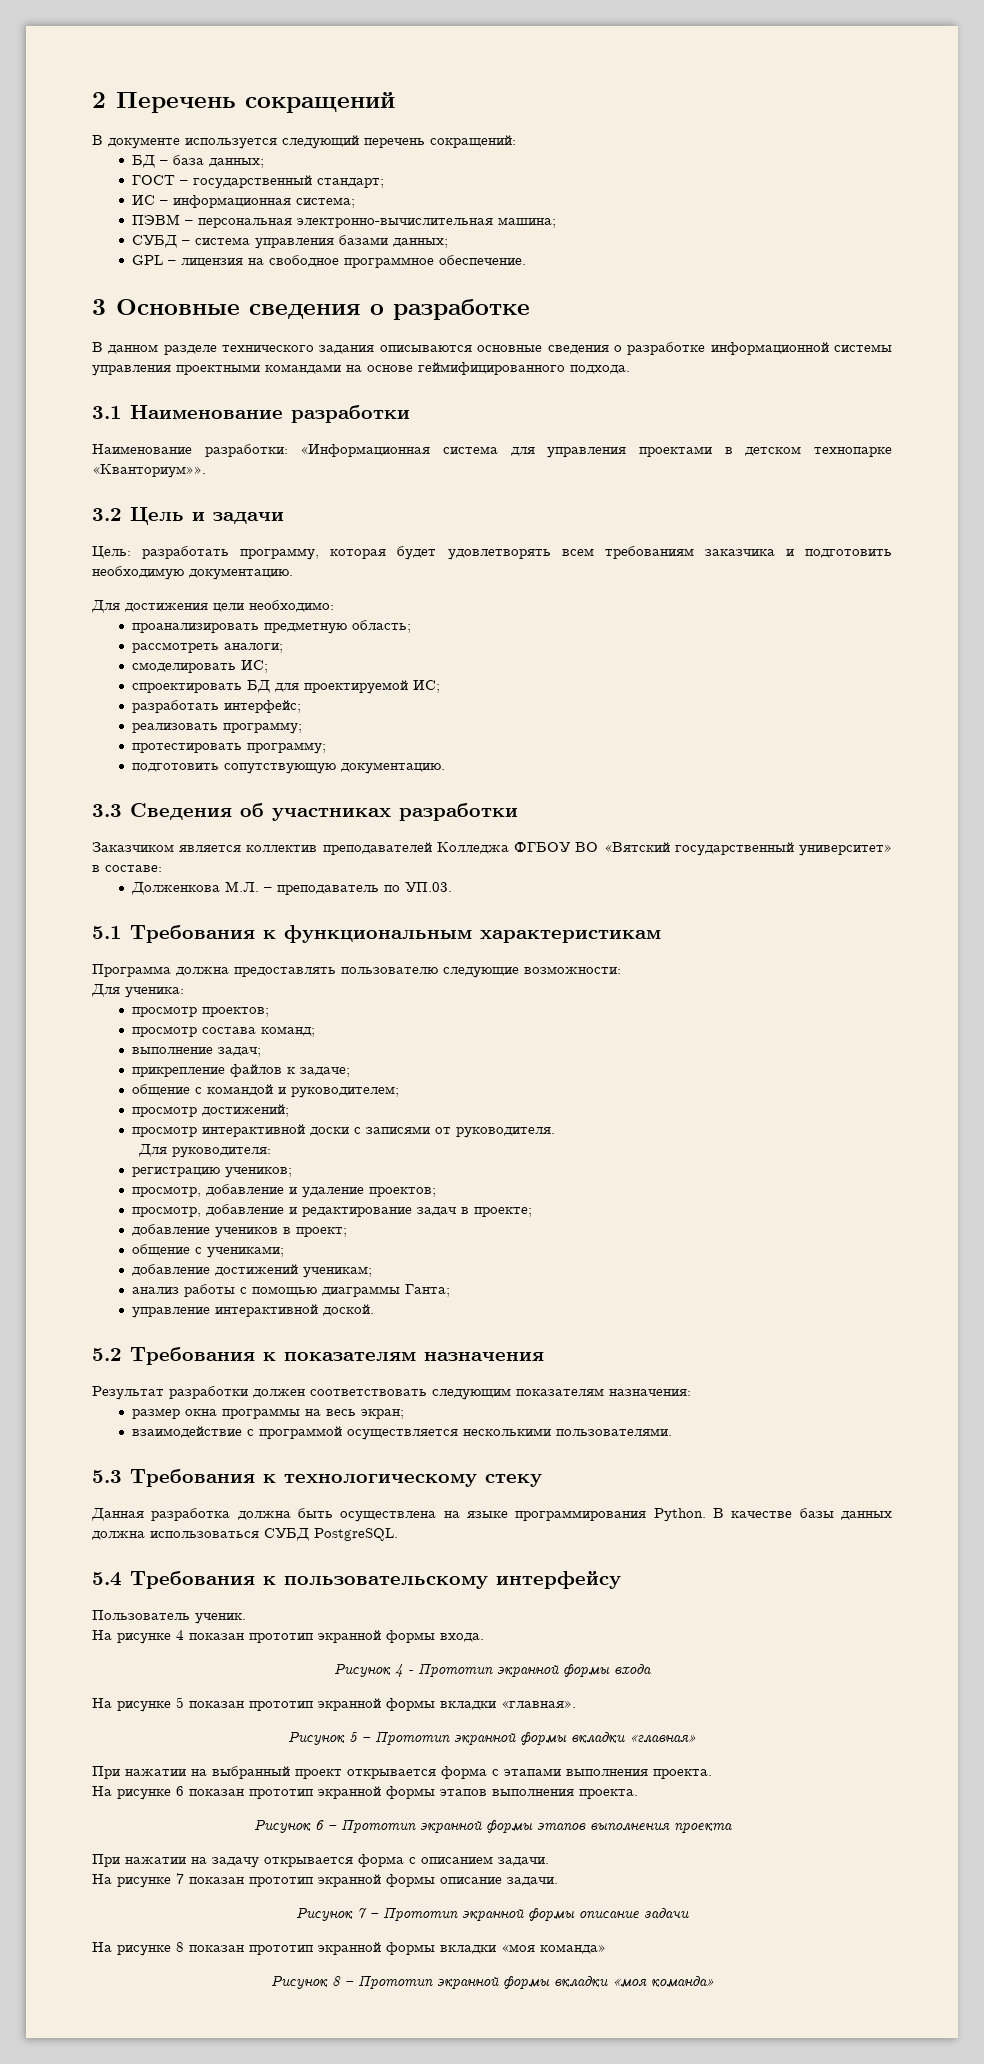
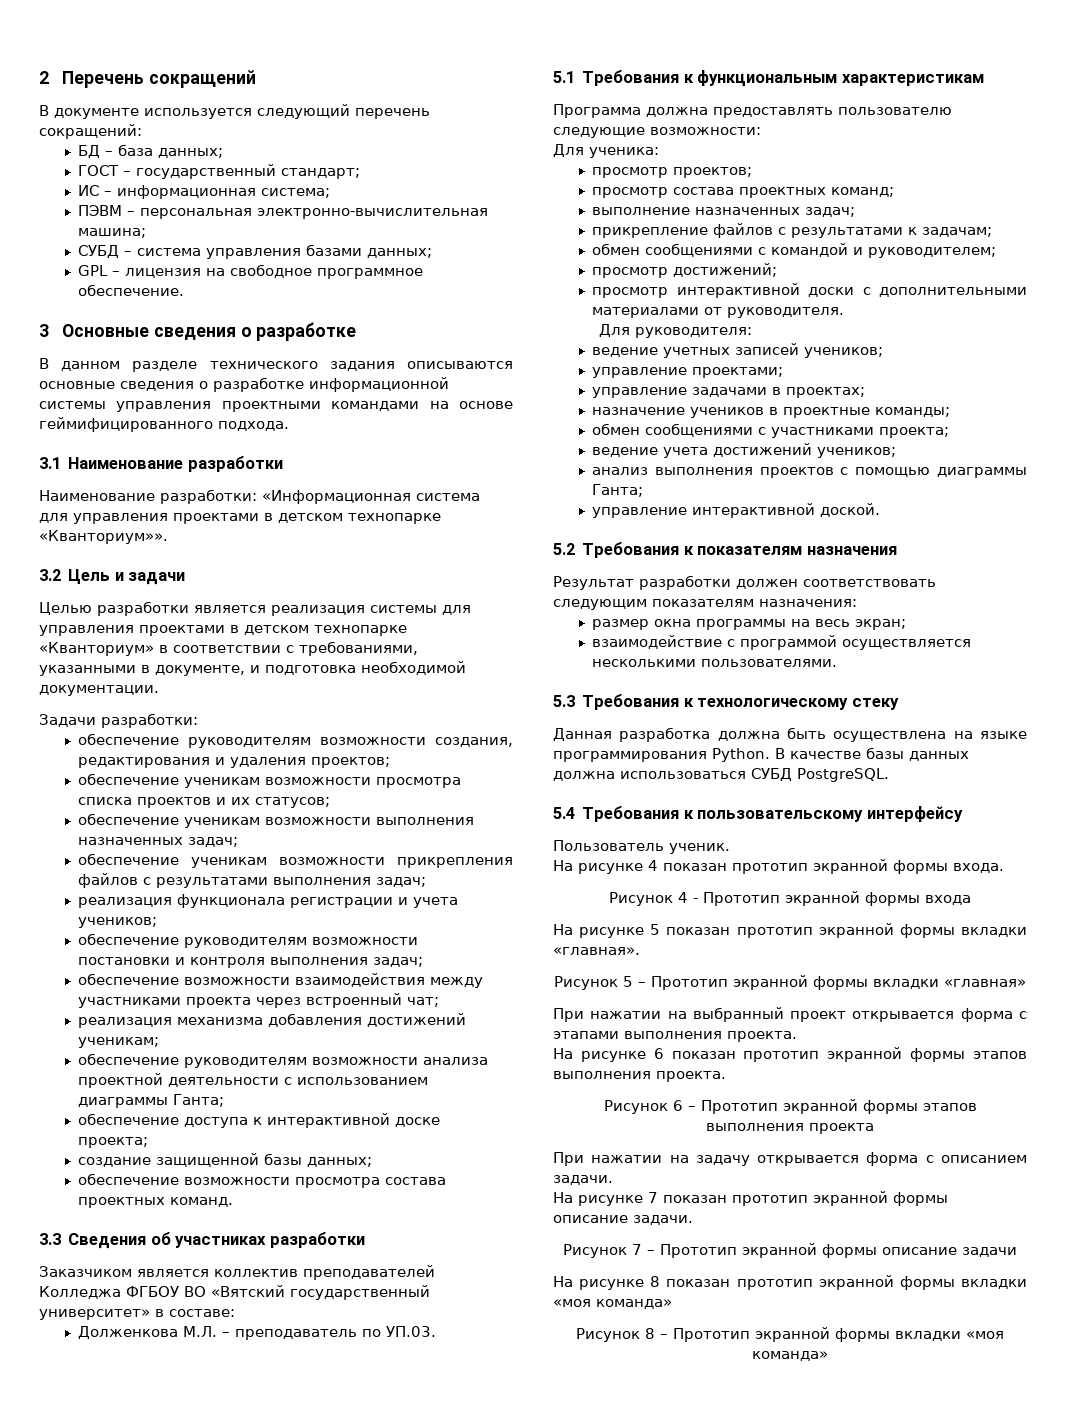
[92,546,893,560] [92,566,293,580] [91,600,334,613] [132,620,412,634] [132,642,284,653] [132,660,269,673] [132,680,441,694] [132,700,302,713] [132,722,303,734] [132,742,327,754] [132,762,446,774] Цель: разработать программу, которая будет удовлетворять всем требованиям заказчика и подготовить необходимую документацию. // Для достижения цели необходимо: // проанализировать предметную область; // рассмотреть аналоги; // смоделировать ИС; // спроектировать БД для проектируемой ИС; // разработать интерфейс; // реализовать программу; // протестировать программу; // подготовить сопутствующую документацию. -> [39,601,471,616] [39,625,407,636] [39,641,418,656] [39,661,466,676] [39,685,159,696] [39,713,198,728] [78,733,513,748] [78,757,391,768] [78,773,462,788] [78,797,331,808] [78,813,475,828] [78,837,239,847] [78,853,513,868] [78,873,427,888] [78,894,459,908] [78,917,158,928] [78,933,419,948] [78,957,424,968] [78,973,484,988] [78,993,440,1008] [78,1013,467,1028] [78,1037,160,1048] [78,1053,489,1068] [78,1073,429,1088] [78,1094,225,1108] [78,1113,441,1128] [78,1137,149,1148] [78,1153,373,1167] [78,1173,447,1188] [78,1197,234,1208] Целью разработки является реализация системы для управления проектами в детском технопарке «Кванториум» в соответствии с требованиями, указанными в документе, и подготовка необходимой документации. // Задачи разработки: // обеспечение руководителям возможности создания, редактирования и удаления проектов; // обеспечение ученикам возможности просмотра списка проектов и их статусов; // обеспечение ученикам возможности выполнения назначенных задач; // обеспечение ученикам возможности прикрепления файлов с результатами выполнения задач; // реализация функционала регистрации и учета учеников; // обеспечение руководителям возможности постановки и контроля выполнения задач; // обеспечение возможности взаимодействия между участниками проекта через встроенный чат; // реализация механизма добавления достижений ученикам; // обеспечение руководителям возможности анализа проектной деятельности с использованием диаграммы Ганта; // обеспечение доступа к интерактивной доске проекта; // создание защищенной базы данных; // обеспечение возможности просмотра состава проектных команд.
(257, 1030) none -> [739,187,827,198] проектных
(214, 1050) none -> [695,207,801,215] назначенных
[287,1067,351,1077] [132,1084,191,1096] к задаче; // общение -> [778,227,993,238] [592,243,754,257] с результатами к задачам; // обмен сообщениями
[366,1126,431,1134] записями -> [879,287,1027,297] [592,307,700,318] дополнительными материалами
[132,1167,293,1178] [132,1184,437,1198] [132,1204,533,1217] [132,1224,348,1238] [132,1244,285,1258] [132,1264,373,1278] регистрацию учеников; // просмотр, добавление и удаление проектов; // просмотр, добавление и редактирование задач в проекте; // добавление учеников в проект; // общение с учениками; // добавление достижений ученикам; -> [592,343,884,358] [592,367,784,378] [592,387,866,398] [592,407,951,418] [592,423,950,438] [592,443,897,458] ведение учетных записей учеников; // управление проектами; // управление задачами в проектах; // назначение учеников в проектные команды; // обмен сообщениями с участниками проекта; // ведение учета достижений учеников;
[184,1284,236,1297] работы -> [654,467,834,478] выполнения проектов

